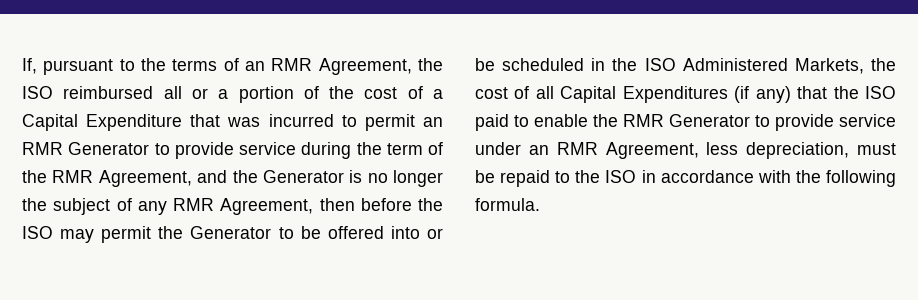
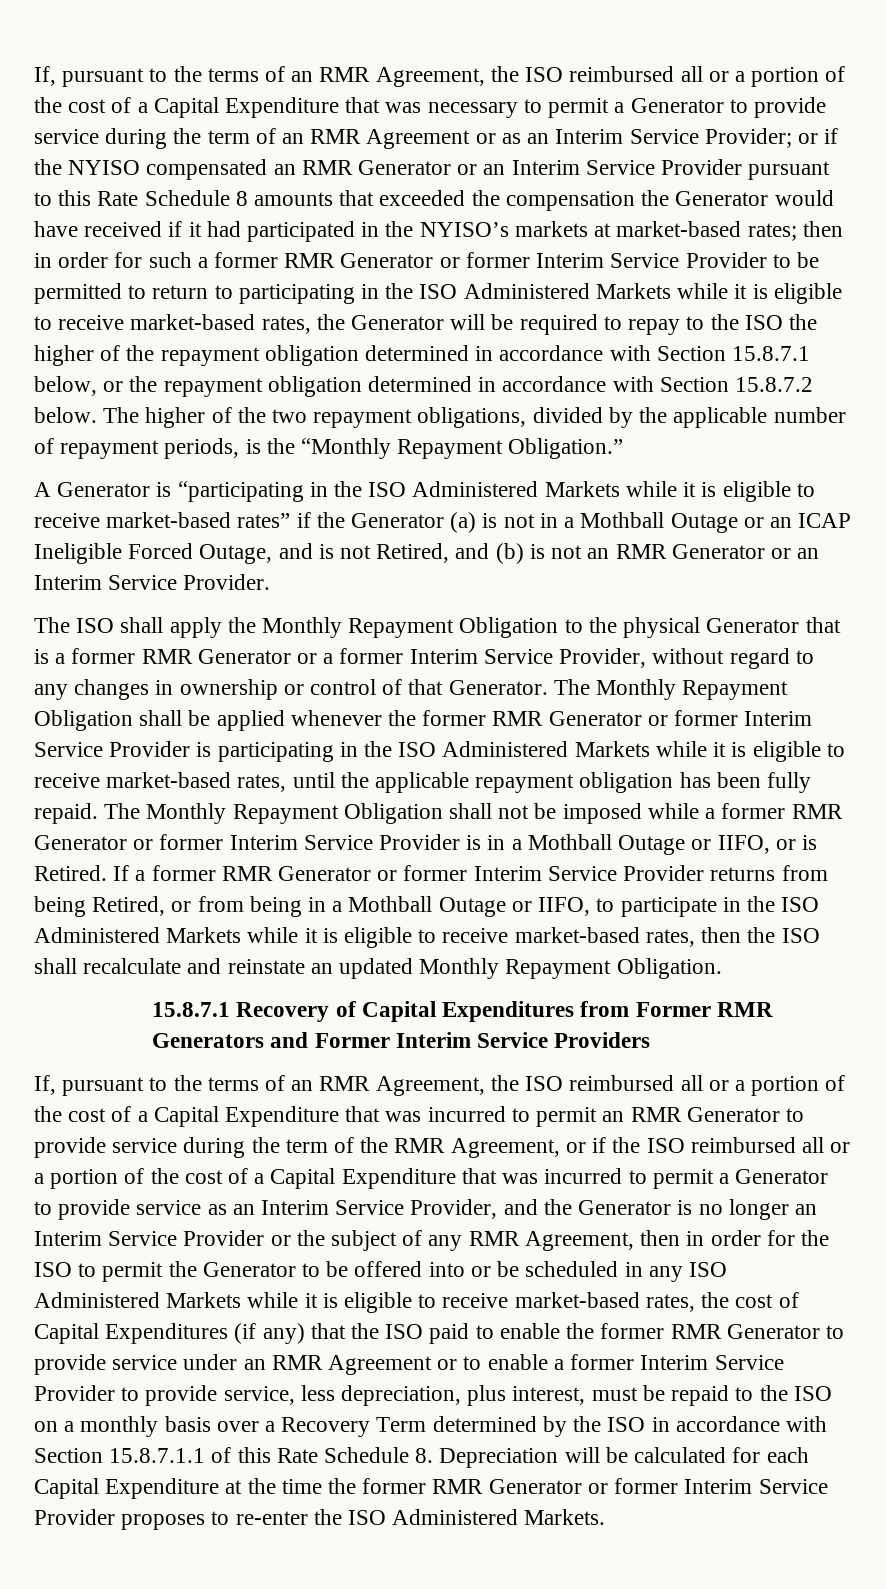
(261, 122) none -> [427,97,826,118] [34,128,839,149] [34,159,831,180] [34,190,834,211] [34,221,843,242] [34,252,819,268] [34,283,842,304] [34,314,817,335] [34,345,811,366] [34,376,814,397] [34,407,846,428] [34,438,624,459] [34,481,815,502] [34,512,852,533] [34,543,820,564] [34,574,271,590] [34,617,841,638] [34,648,814,669] [34,679,789,700] [34,710,813,731] [34,741,845,762] [34,772,812,793] [34,803,843,824] [34,834,817,855] [34,865,828,881] [34,896,820,917] [34,927,820,948] [34,958,722,979] [152,1001,773,1022] [152,1032,651,1048] [34,1075,846,1096] [34,1106,422,1127] necessary to permit a Generator to provide service during the term of an RMR Agreement or as an Interim Service Provider; or if the NYISO compensated an RMR Generator or an Interim Service Provider pursuant to this Rate Schedule 8 amounts that exceeded the compensation the Generator would have received if it had participated in the NYISO’s markets at market-based rates; then in order for such a former RMR Generator or former Interim Service Provider to be permitted to return to participating in the ISO Administered Markets while it is eligible to receive market-based rates, the Generator will be required to repay to the ISO the higher of the repayment obligation determined in accordance with Section 15.8.7.1 below, or the repayment obligation determined in accordance with Section 15.8.7.2 below. The higher of the two repayment obligations, divided by the applicable number of repayment periods, is the “Monthly Repayment Obligation.” // A Generator is “participating in the ISO Administered Markets while it is eligible to receive market-based rates” if the Generator (a) is not in a Mothball Outage or an ICAP Ineligible Forced Outage, and is not Retired, and (b) is not an RMR Generator or an Interim Service Provider. // The ISO shall apply the Monthly Repayment Obligation to the physical Generator that is a former RMR Generator or a former Interim Service Provider, without regard to any changes in ownership or control of that Generator. The Monthly Repayment Obligation shall be applied whenever the former RMR Generator or former Interim Service Provider is participating in the ISO Administered Markets while it is eligible to receive market-based rates, until the applicable repayment obligation has been fully repaid. The Monthly Repayment Obligation shall not be imposed while a former RMR Generator or former Interim Service Provider is in a Mothball Outage or IIFO, or is Retired. If a former RMR Generator or former Interim Service Provider returns from being Retired, or from being in a Mothball Outage or IIFO, to participate in the ISO Administered Markets while it is eligible to receive market-based rates, then the ISO shall recalculate and reinstate an updated Monthly Repayment Obligation. // 15.8.7.1 Recovery of Capital Expenditures from Former RMR Generators and Former Interim Service Providers // If, pursuant to the terms of an RMR Agreement, the ISO reimbursed all or a portion of the cost of a Capital Expenditure that was
(192, 178) none -> [565,1137,851,1153] [34,1168,829,1189] [34,1199,498,1220] or if the ISO reimbursed all or a portion of the cost of a Capital Expenditure that was incurred to permit a Generator to provide service as an Interim Service Provider,
(443, 178) none -> [794,1204,817,1215] [34,1230,291,1246] an Interim Service Provider or
[360,198,443,211] [22,226,95,243] before the ISO may -> [686,1230,829,1246] [34,1262,97,1277] in order for the ISO to
[612,58,896,74] [475,86,554,99] the ISO Administered Markets, the cost of all -> [648,1262,727,1282] [34,1292,799,1313] any ISO Administered Markets while it is eligible to receive market-based rates, the cost of
(618, 120) none -> [600,1323,665,1339] former
[605,142,850,159] Agreement, less depreciation, -> [328,1354,784,1375] [34,1385,586,1406] Agreement or to enable a former Interim Service Provider to provide service, less depreciation, plus interest,
[641,170,896,187] [475,198,540,211] in accordance with the following formula. -> [34,1416,827,1437] [34,1447,809,1468] [34,1478,828,1499] [34,1509,606,1530] on a monthly basis over a Recovery Term determined by the ISO in accordance with Section 15.8.7.1.1 of this Rate Schedule 8. Depreciation will be calculated for each Capital Expenditure at the time the former RMR Generator or former Interim Service Provider proposes to re-enter the ISO Administered Markets.

